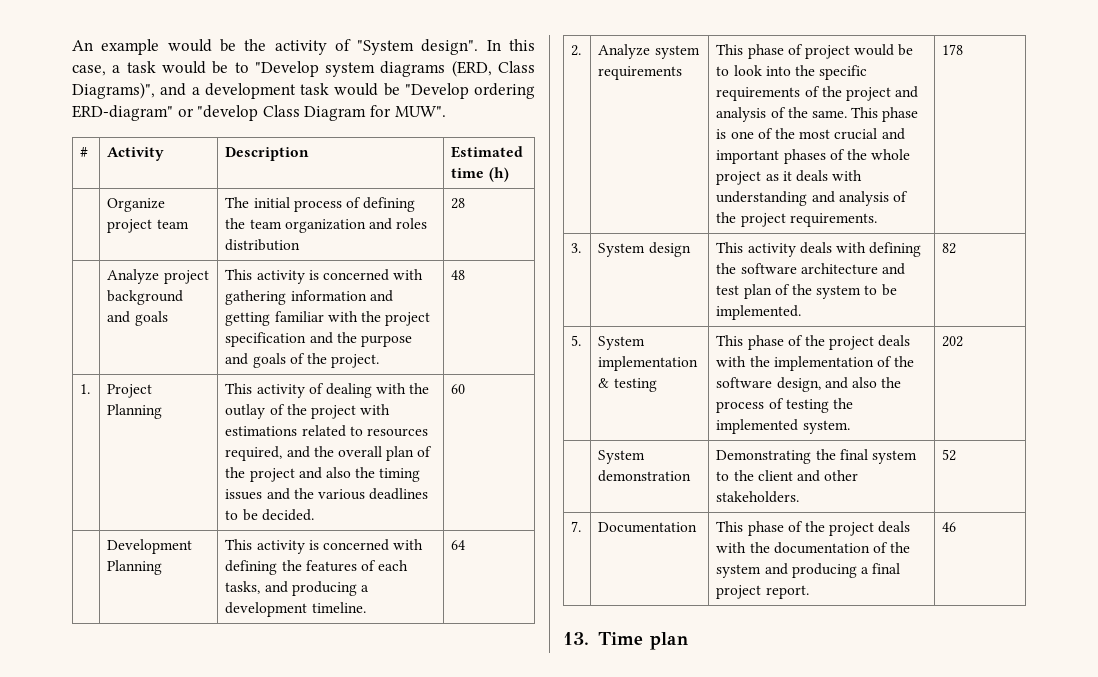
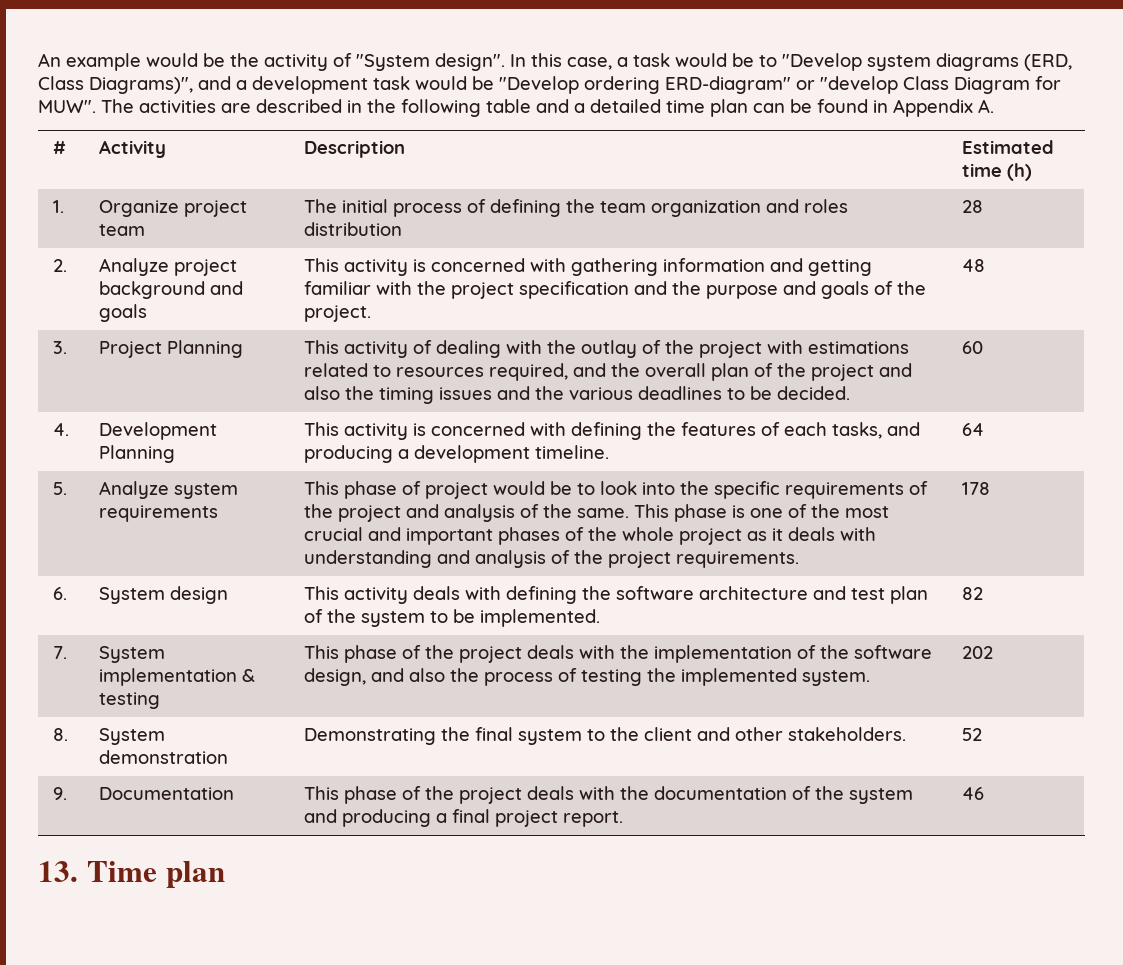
(446, 111) none -> [101,99,994,117] The activities are described in the following table and a detailed time plan can be found in Appendix A.
(509, 174) none -> [52,200,64,213] 1.
(466, 203) none -> [52,259,67,272] 2.
[80,384,91,394] 1. -> [52,341,67,354] 3.
(466, 389) none -> [52,423,69,436] 4.
[571,45,582,56] 2. -> [52,482,67,495] 5.
[571,243,582,253] 3. -> [52,587,67,600] 6.
[571,335,582,346] 5. -> [52,646,67,659] 7.
(964, 341) none -> [52,728,68,741] 8.
[571,521,582,532] 7. -> [52,787,67,800] 9.

